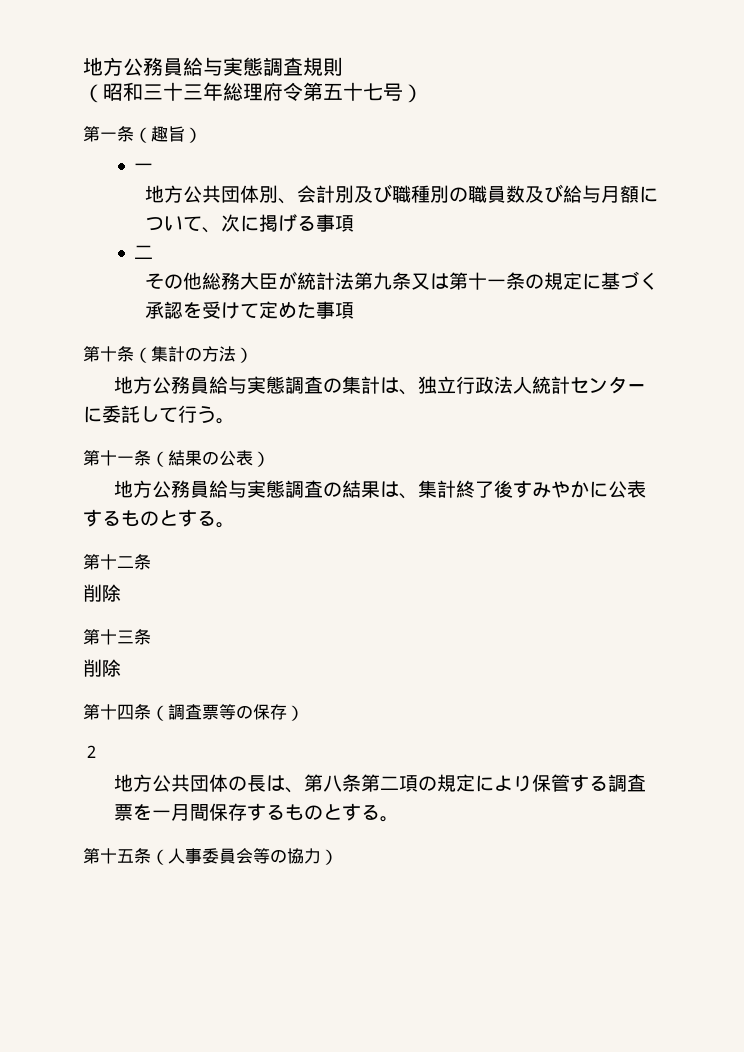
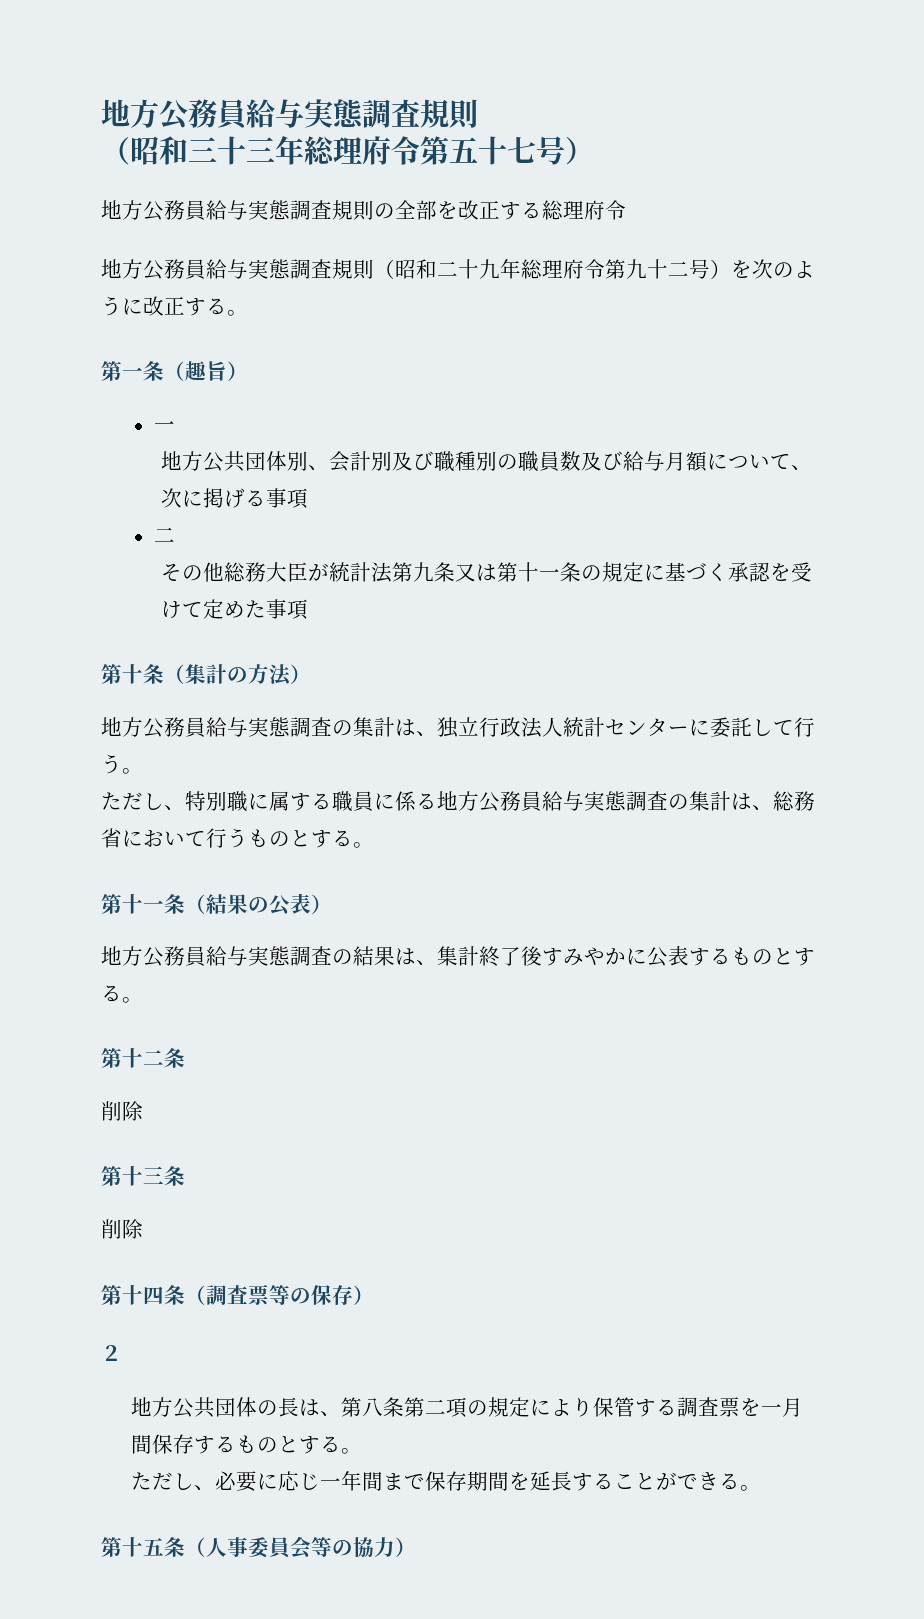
(423, 93) none -> [101,200,626,221] [101,259,815,280] [101,296,248,316] // 地方公務員給与実態調査規則の全部を改正する総理府令 // 地方公務員給与実態調査規則（昭和二十九年総理府令第九十二号）を次のように改正する。
(235, 421) none -> [101,791,815,812] [101,828,374,848] // ただし、特別職に属する職員に係る地方公務員給与実態調査の集計は、総務省において行うものとする。
(400, 819) none -> [131,1471,762,1492] // ただし、必要に応じ一年間まで保存期間を延長することができる。

